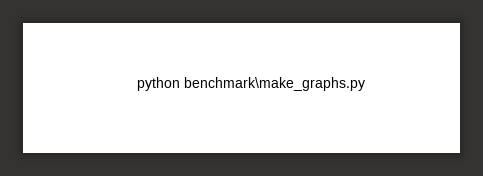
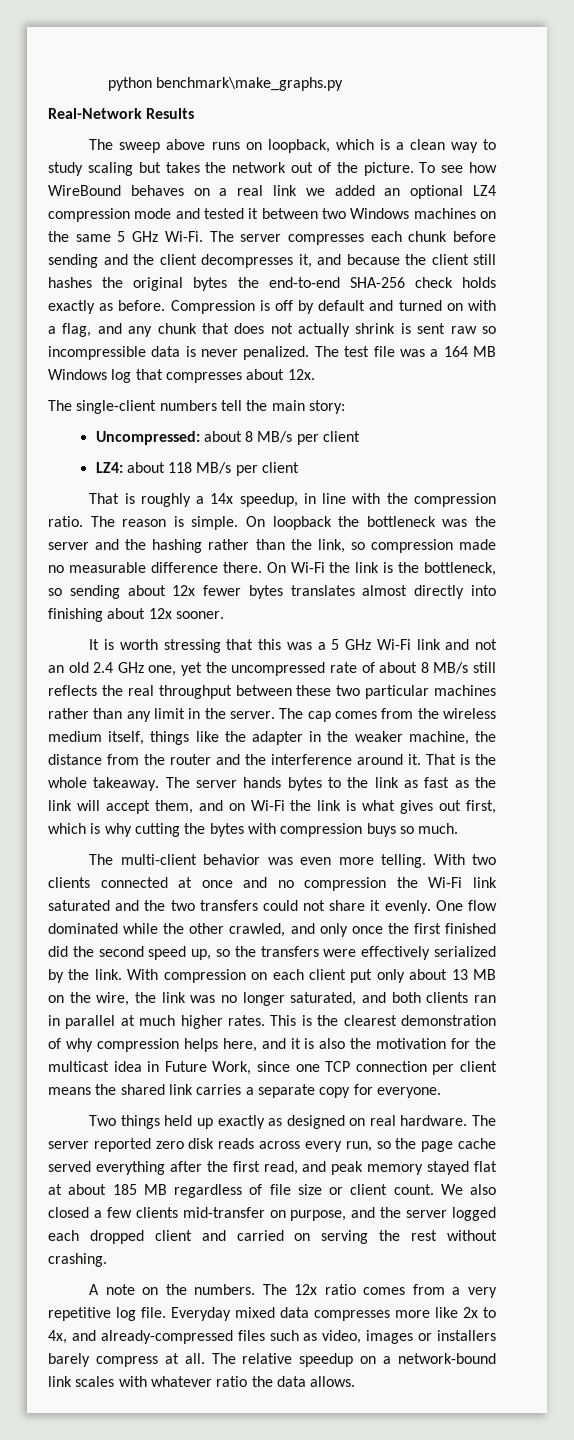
(366, 84) none -> [48,108,195,119] [89,139,496,153] [48,162,497,176] [48,185,497,199] [48,208,496,222] [48,231,496,245] [48,254,496,268] [48,277,496,291] [48,300,497,314] [48,323,496,337] [48,346,497,360] [48,369,315,383] [48,400,345,414] [95,431,361,445] [95,462,300,476] [89,493,496,507] [48,516,497,530] [48,539,497,553] [48,562,496,576] [48,585,496,599] [48,608,224,622] [89,639,498,653] [48,662,497,676] [48,685,496,699] [48,708,496,722] [48,731,496,745] [48,754,496,765] [48,777,496,791] [48,800,496,814] [48,823,459,837] [89,854,496,868] [48,877,497,891] [48,900,498,914] [48,923,497,937] [48,946,497,960] [48,969,497,983] [48,992,497,1006] [48,1015,496,1029] [48,1038,497,1052] [48,1061,498,1075] [48,1084,441,1098] [89,1115,496,1129] [48,1138,496,1152] [48,1161,497,1175] [48,1184,496,1198] [48,1207,496,1221] [48,1230,498,1244] [48,1253,107,1267] [89,1284,498,1298] [48,1307,496,1321] [48,1330,497,1344] [48,1353,497,1367] [48,1376,356,1387] // Real-Network Results // The sweep above runs on loopback, which is a clean way to study scaling but takes the network out of the picture. To see how WireBound behaves on a real link we added an optional LZ4 compression mode and tested it between two Windows machines on the same 5 GHz Wi-Fi. The server compresses each chunk before sending and the client decompresses it, and because the client still hashes the original bytes the end-to-end SHA-256 check holds exactly as before. Compression is off by default and turned on with a flag, and any chunk that does not actually shrink is sent raw so incompressible data is never penalized. The test file was a 164 MB Windows log that compresses about 12x. // The single-client numbers tell the main story: // Uncompressed: about 8 MB/s per client // LZ4: about 118 MB/s per client // That is roughly a 14x speedup, in line with the compression ratio. The reason is simple. On loopback the bottleneck was the server and the hashing rather than the link, so compression made no measurable difference there. On Wi-Fi the link is the bottleneck, so sending about 12x fewer bytes translates almost directly into finishing about 12x sooner. // It is worth stressing that this was a 5 GHz Wi-Fi link and not an old 2.4 GHz one, yet the uncompressed rate of about 8 MB/s still reflects the real throughput between these two particular machines rather than any limit in the server. The cap comes from the wireless medium itself, things like the adapter in the weaker machine, the distance from the router and the interference around it. That is the whole takeaway. The server hands bytes to the link as fast as the link will accept them, and on Wi-Fi the link is what gives out first, which is why cutting the bytes with compression buys so much. // The multi-client behavior was even more telling. With two clients connected at once and no compression the Wi-Fi link saturated and the two transfers could not share it evenly. One flow dominated while the other crawled, and only once the first finished did the second speed up, so the transfers were effectively serialized by the link. With compression on each client put only about 13 MB on the wire, the link was no longer saturated, and both clients ran in parallel at much higher rates. This is the clearest demonstration of why compression helps here, and it is also the motivation for the multicast idea in Future Work, since one TCP connection per client means the shared link carries a separate copy for everyone. // Two things held up exactly as designed on real hardware. The server reported zero disk reads across every run, so the page cache served everything after the first read, and peak memory stayed flat at about 185 MB regardless of file size or client count. We also closed a few clients mid-transfer on purpose, and the server logged each dropped client and carried on serving the rest without crashing. // A note on the numbers. The 12x ratio comes from a very repetitive log file. Everyday mixed data compresses more like 2x to 4x, and already-compressed files such as video, images or installers barely compress at all. The relative speedup on a network-bound link scales with whatever ratio the data allows.

